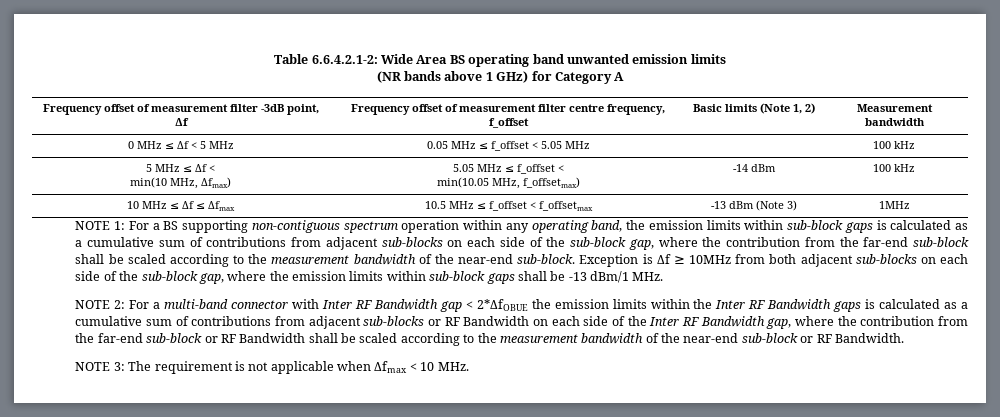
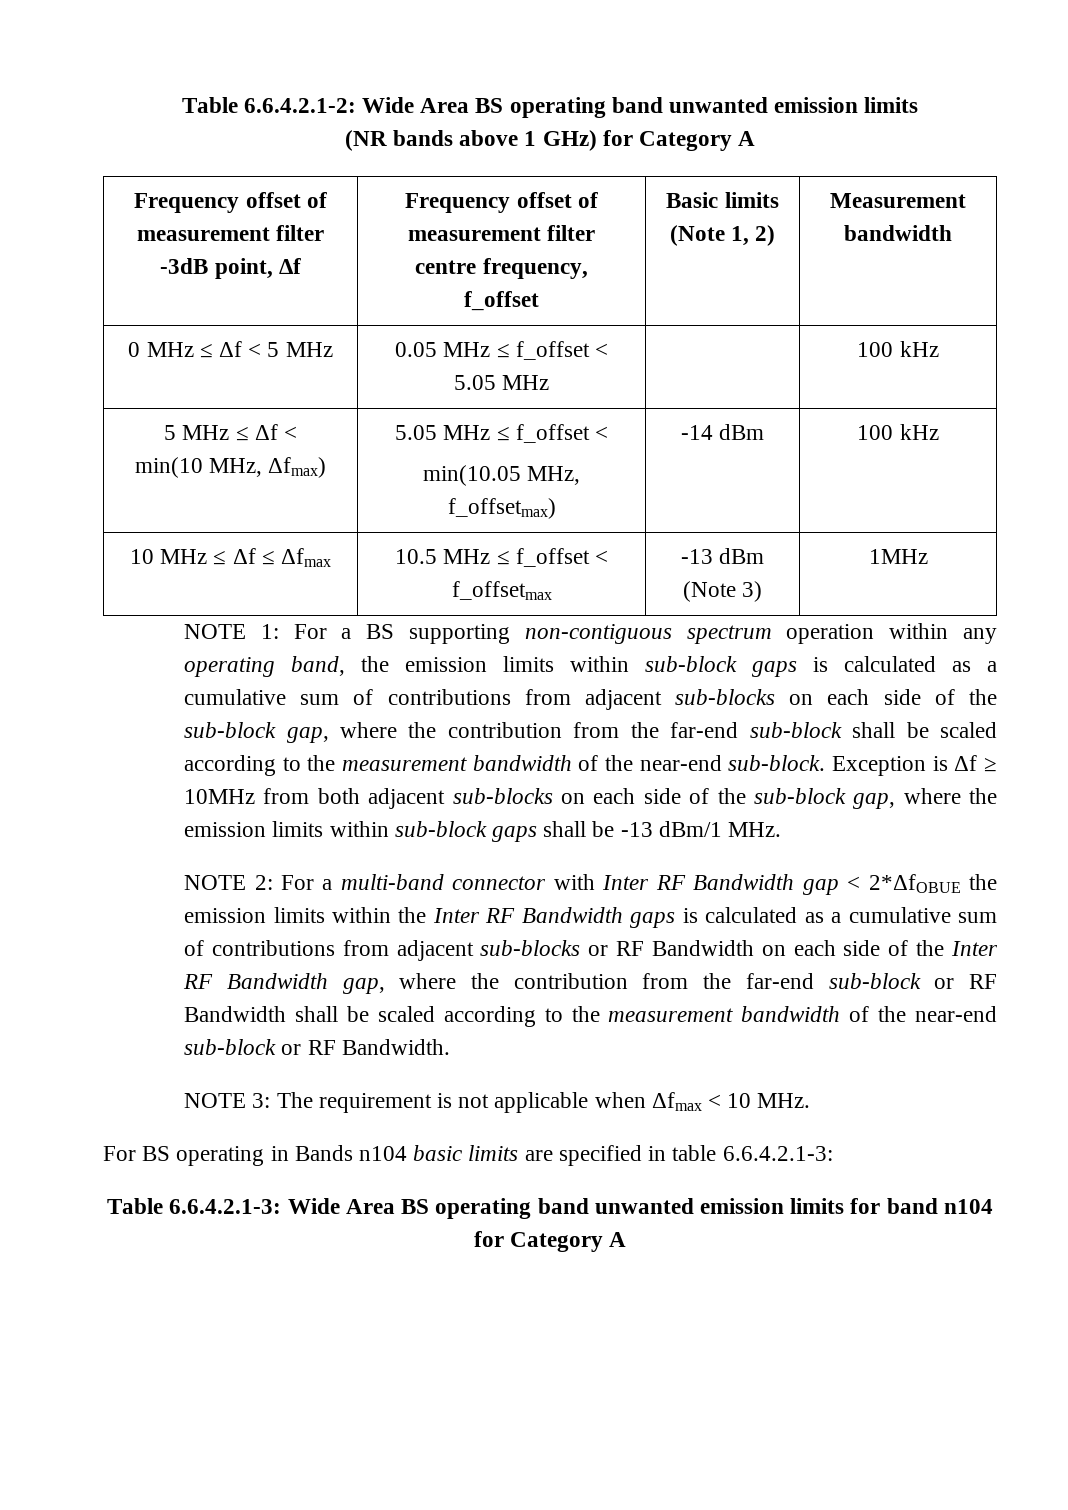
(469, 366) none -> [103,1145,833,1166] [107,1198,993,1219] [473,1231,627,1252] // For BS operating in Bands n104 basic limits are specified in table 6.6.4.2.1-3: // Table 6.6.4.2.1-3: Wide Area BS operating band unwanted emission limits for band n104 for Category A

